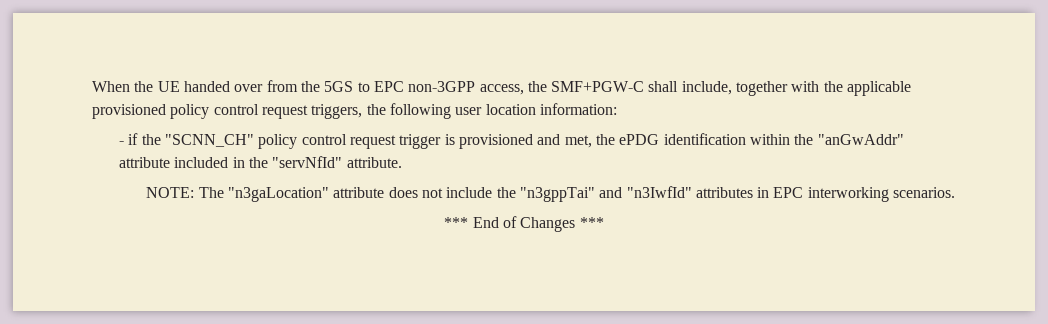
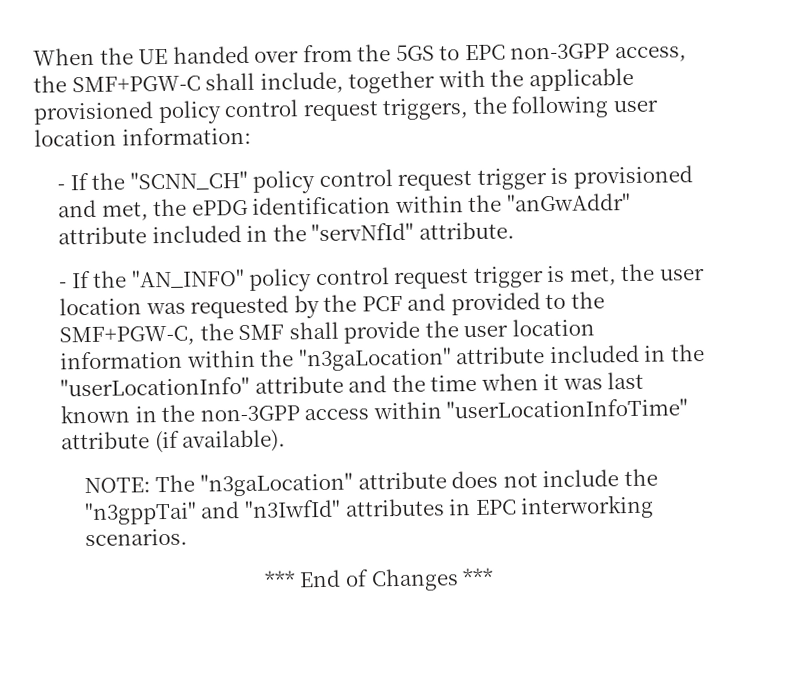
[128,133,139,145] if -> [69,172,89,191] If
(402, 162) none -> [58,263,705,292] [58,291,605,319] [58,318,595,347] [59,344,705,372] [59,371,645,397] [59,398,689,424] [60,429,287,454] // - If the "AN_INFO" policy control request trigger is met, the user location was requested by the PCF and provided to the SMF+PGW-C, the SMF shall provide the user location information within the "n3gaLocation" attribute included in the "userLocationInfo" attribute and the time when it was last known in the non-3GPP access within "userLocationInfoTime" attribute (if available).

